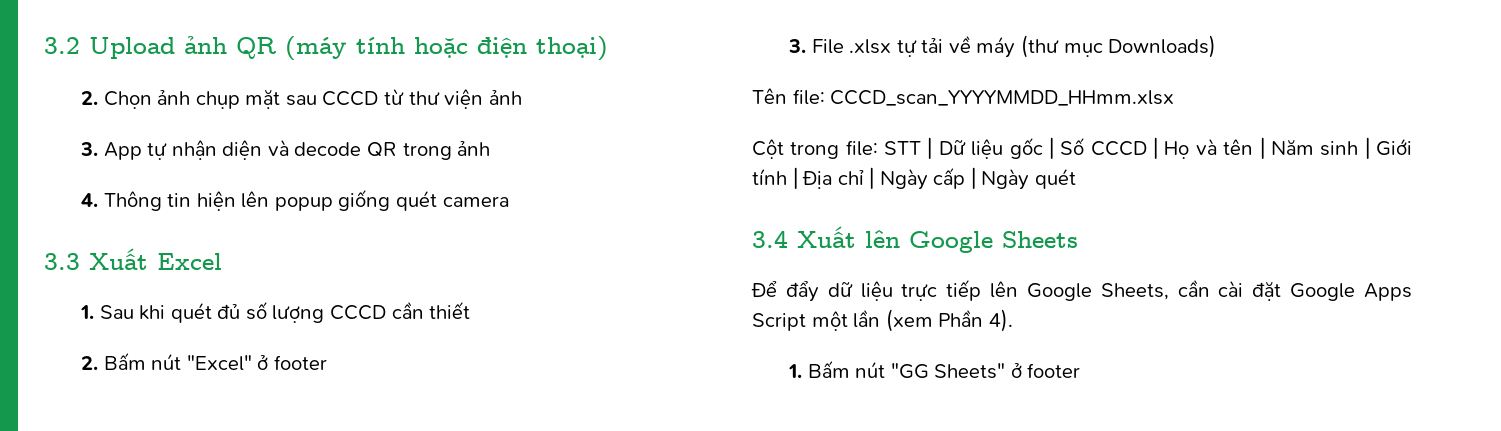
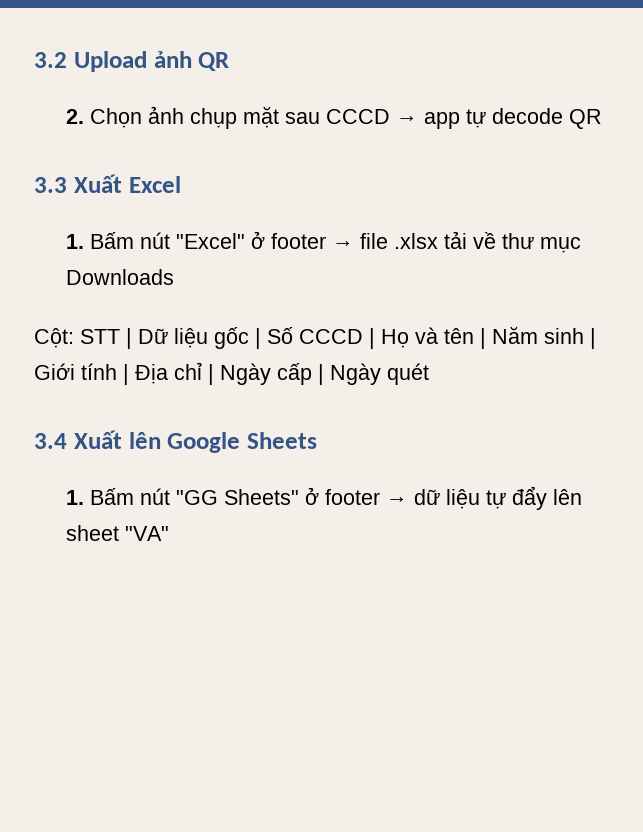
[285,36,608,61] (máy tính hoặc điện thoại) -> (230, 61) none
[384,88,522,109] [80,139,491,160] [81,189,509,211] [44,248,222,270] [80,301,471,323] [81,356,99,370] từ thư viện ảnh // 3. App tự nhận diện và decode QR trong ảnh // 4. Thông tin hiện lên popup giống quét camera // 3.3 Xuất Excel // 1. Sau khi quét đủ số lượng CCCD cần thiết // 2. -> [395,108,602,129] [34,174,181,193] [65,234,84,249] → app tự decode QR // 3.3 Xuất Excel // 1.
[788,35,1217,58] [752,88,1175,106] [752,139,878,159] // 3. File .xlsx tự tải về máy (thư mục Downloads) // Tên file: CCCD_scan_YYYYMMDD_HHmm.xlsx // Cột trong file: -> [331,231,581,253] [65,269,174,285] [34,328,74,348] → file .xlsx tải về thư mục Downloads // Cột:
[751,279,1412,302] [752,309,1013,332] // Để đẩy dữ liệu trực tiếp lên Google Sheets, cần cài đặt Google Apps Script một lần (xem Phần 4). -> (317, 440) none
(1081, 370) none -> [385,486,582,510] [65,525,169,541] → dữ liệu tự đẩy lên sheet "VA"

